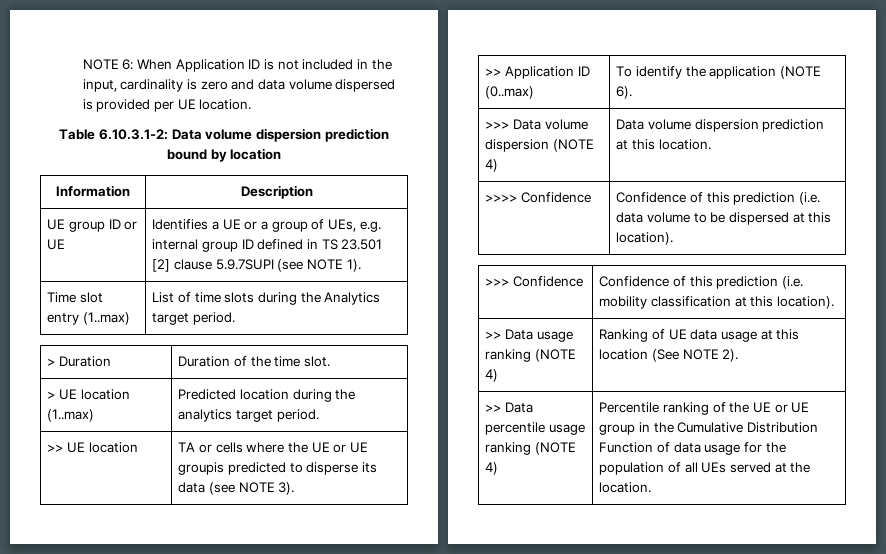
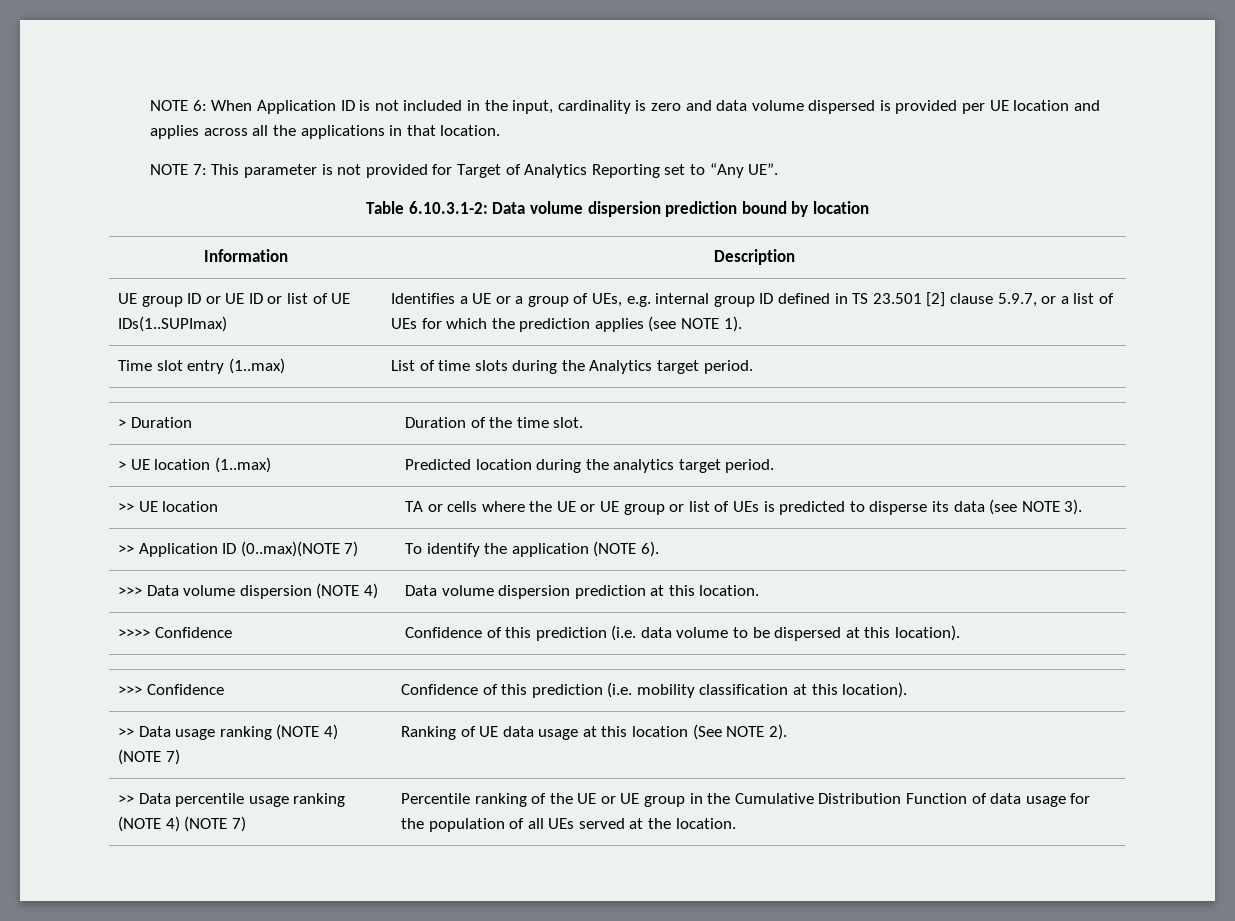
[199,99,252,110] location. -> [1013,100,1100,111] [150,125,501,139] [150,163,779,178] location and applies across all the applications in that location. // NOTE 7: This parameter is not provided for Target of Analytics Reporting set to “Any UE”.
(66, 244) none -> [248,293,351,304] [117,316,227,332] ID or list of UE IDs(1..SUPImax)
[215,259,274,270] 5.9.7SUPI -> [997,293,1114,307] [390,318,644,332] 5.9.7, or a list of UEs for which the prediction applies
[178,462,225,475] groupis -> [623,501,775,515] group or list of UEs is
[485,86,535,99] (0..max) -> [240,541,359,557] (0..max)(NOTE 7)
(499, 375) none -> [117,749,180,765] (NOTE 7)
(499, 468) none -> [184,816,246,832] (NOTE 7)

